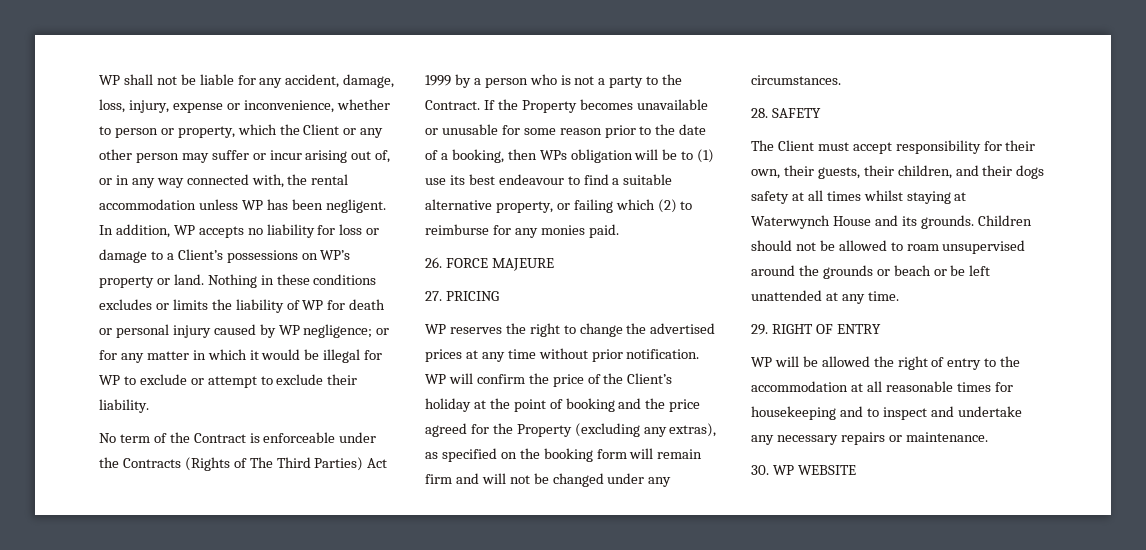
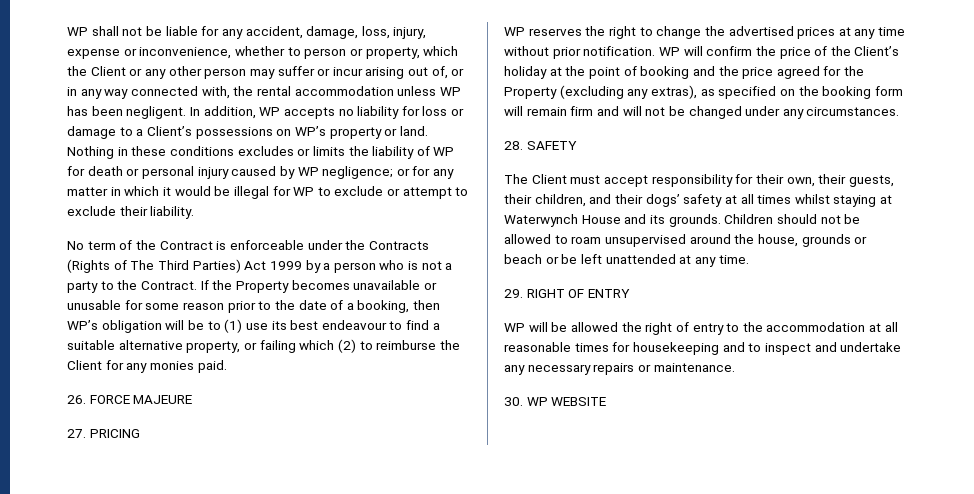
[539,150,567,160] WPs -> [67,320,98,330] WP’s
(489, 229) none -> [439,340,460,350] [67,360,102,370] the Client
[1016,165,1045,179] dogs -> [645,194,680,207] dogs’
(819, 270) none -> [757,234,798,247] house,

